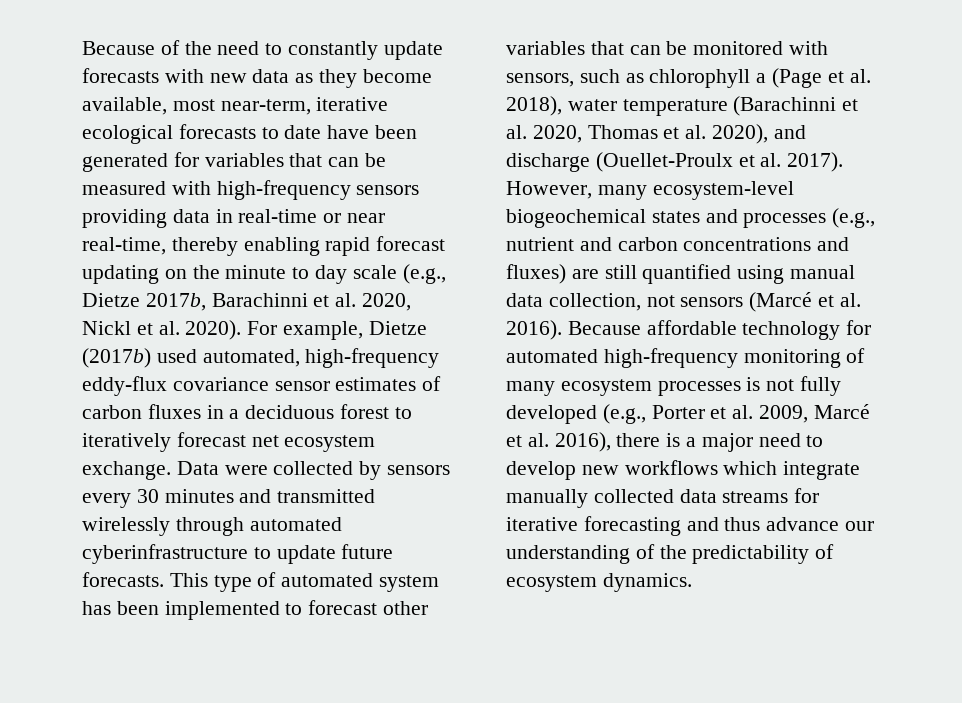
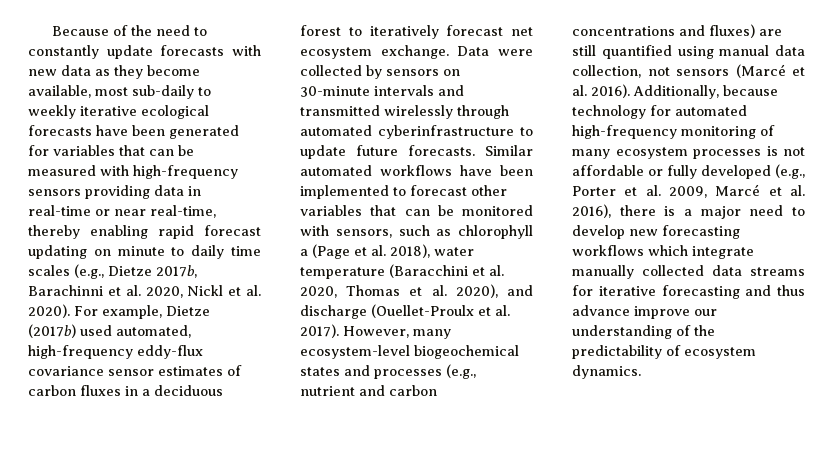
[220,99,311,115] near-term, -> [132,85,211,99] [28,105,76,119] sub-daily to weekly
[261,125,322,139] to date -> (92, 130) none
[192,265,220,279] the -> (111, 252) none
[315,265,397,284] day scale -> [191,245,261,259] [28,265,70,276] daily time scales
[82,489,234,508] every 30 minutes -> [443,69,460,76] [300,85,434,97] on 30-minute intervals
[169,572,440,592] [82,601,111,615] This type of automated system has -> [485,145,533,156] [300,165,492,176] Similar automated workflows have
[733,96,837,116] (Barachinni -> [389,264,468,278] (Baracchini
[567,320,737,335] Because affordable -> [633,85,778,99] Additionally, because
(795, 385) none -> [572,165,663,176] affordable or
(619, 470) none -> [662,225,740,239] forecasting
(840, 524) none -> [634,306,690,319] improve

